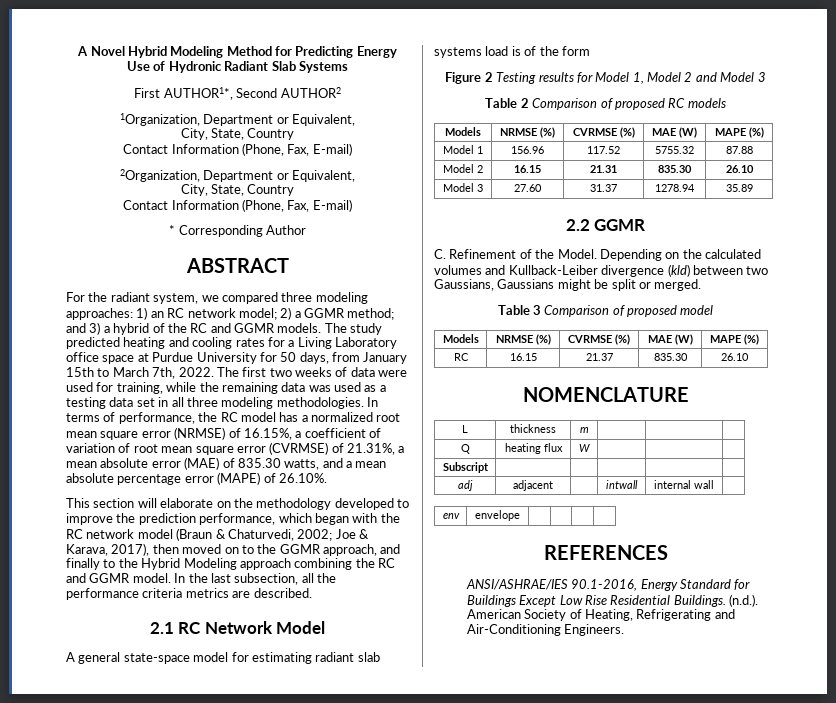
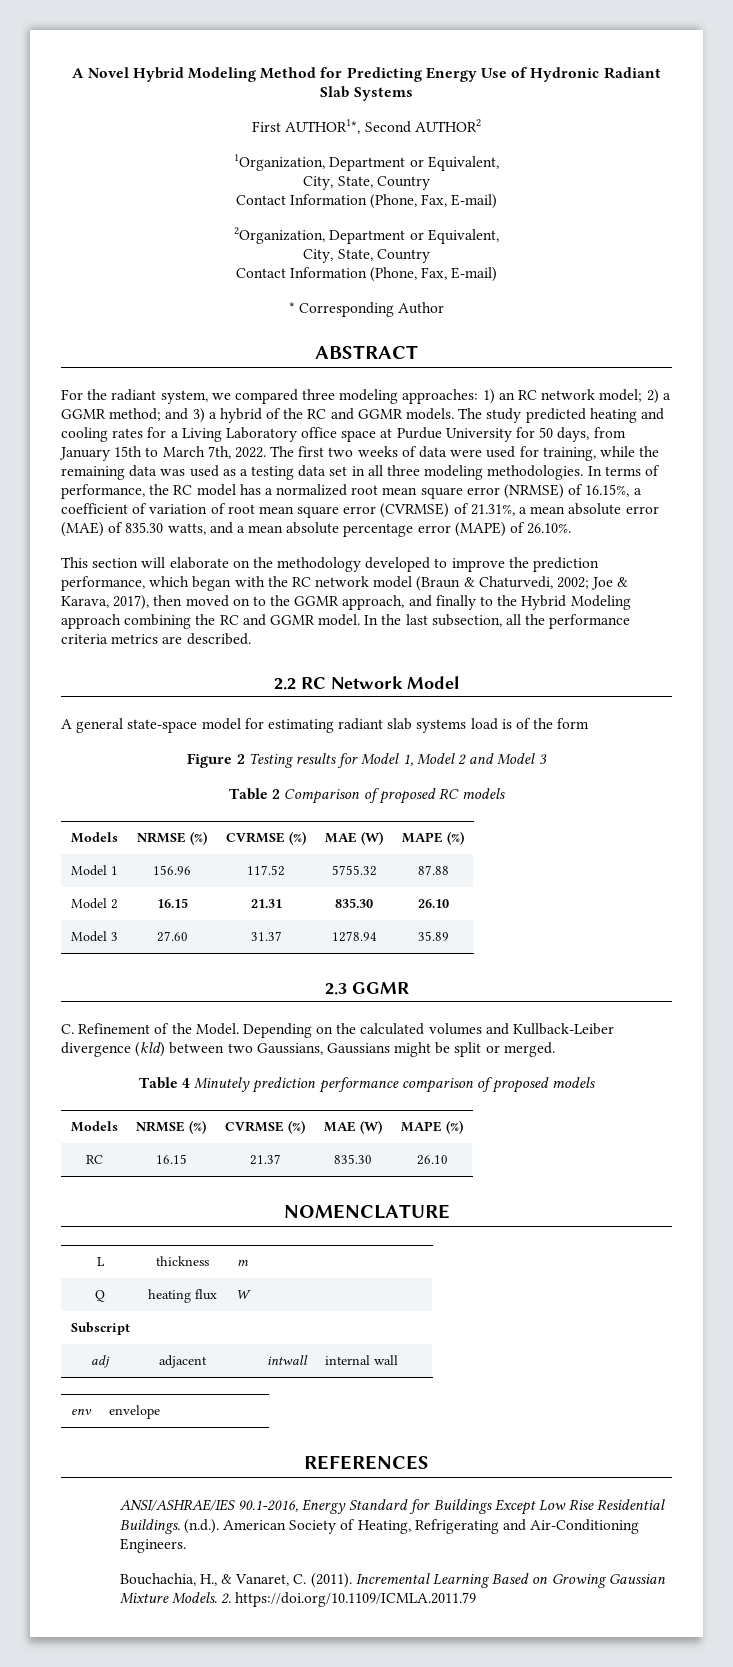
[149,622,174,634] 2.1 -> [274,678,296,690] 2.2
[565,219,590,231] 2.2 -> [324,983,347,995] 2.3
[532,305,714,317] 3 Comparison of proposed model -> [181,1077,596,1093] 4 Minutely prediction performance comparison of proposed models
(625, 630) none -> [119,1573,666,1588] [119,1592,477,1607] // Bouchachia, H., & Vanaret, C. (2011). Incremental Learning Based on Growing Gaussian Mixture Models. 2. https://doi.org/10.1109/ICMLA.2011.79

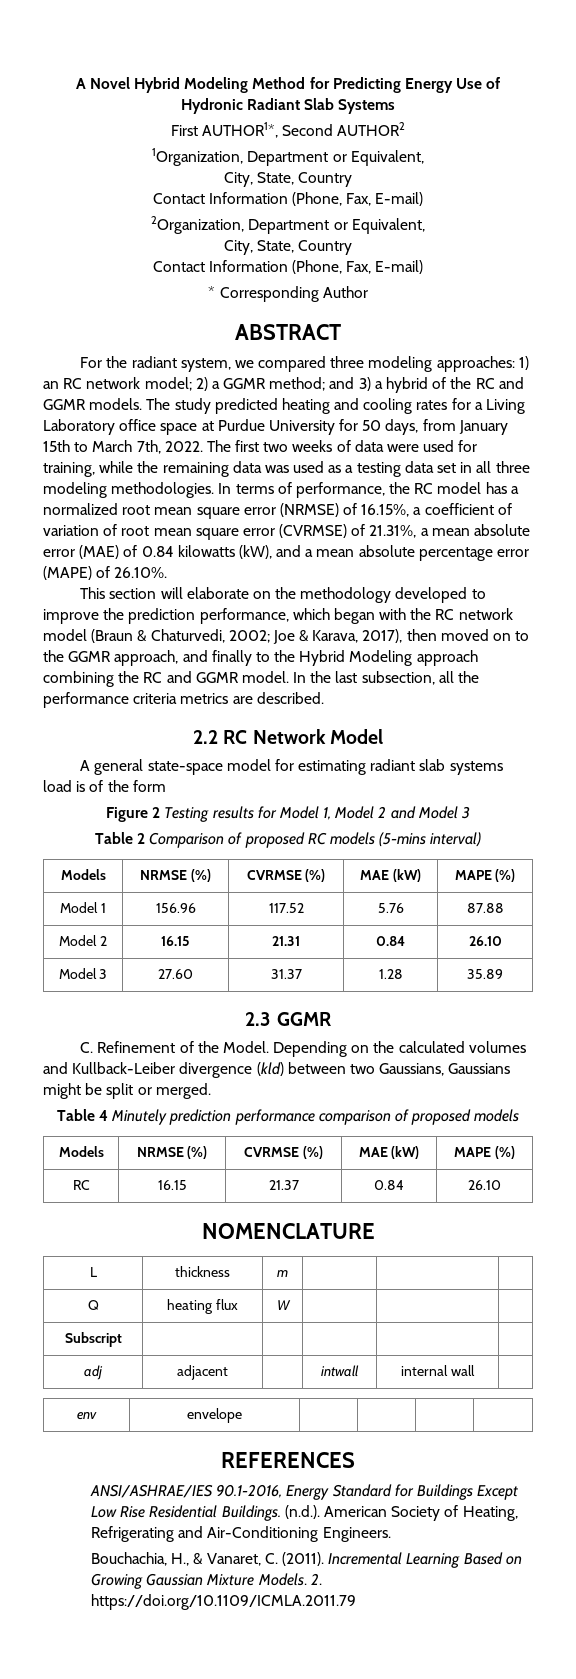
[125,522,206,535] 835.30 watts, -> [141,545,272,559] 0.84 kilowatts (kW),
[71,832,118,843] [137,831,207,845] [226,831,306,845] [325,831,383,845] // Models | NRMSE (%) | CVRMSE (%) | MAE (W) -> [379,832,482,847] [60,869,106,880] [140,869,211,882] [246,869,326,882] [360,869,421,882] (5-mins interval) // Models | NRMSE (%) | CVRMSE (%) | MAE (kW)
[331,865,377,876] 5755.32 -> [377,903,404,913] 5.76
[335,898,373,908] 835.30 -> [376,936,405,946] 0.84
[331,931,377,942] 1278.94 -> [378,969,403,979] 1.28
[360,1120,382,1134] (W) -> [391,1146,420,1159] (kW)
[334,1154,372,1164] 835.30 -> [374,1180,404,1190] 0.84

